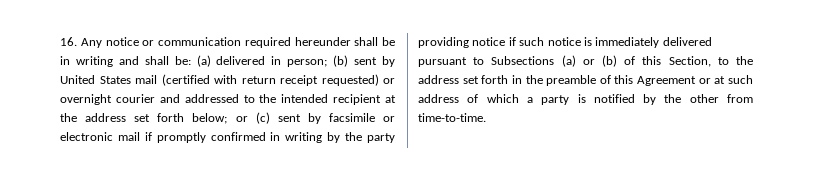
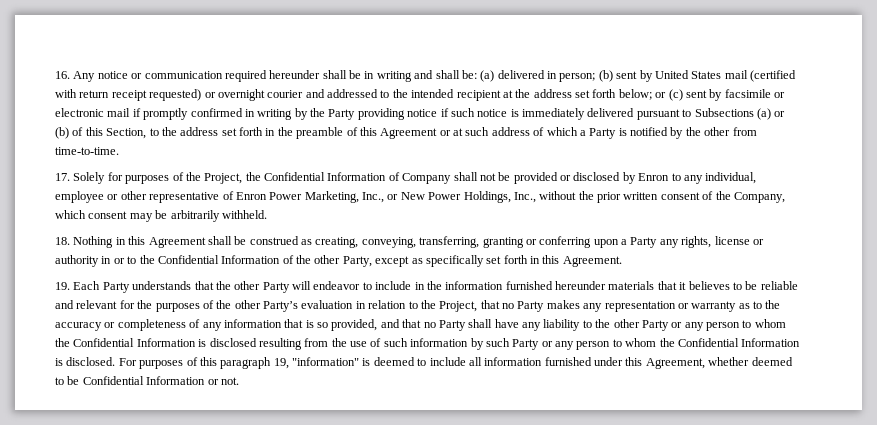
[367,133,396,143] party -> [328,109,356,120] Party
[541,95,570,105] party -> [589,128,617,139] Party
(486, 117) none -> [55,172,757,184] [55,191,785,203] [55,210,267,222] [55,236,764,248] [55,255,622,267] [55,281,798,293] [55,300,781,312] [55,319,786,331] [55,338,801,350] [55,357,793,369] [55,376,239,385] // 17. Solely for purposes of the Project, the Confidential Information of Company shall not be provided or disclosed by Enron to any individual, employee or other representative of Enron Power Marketing, Inc., or New Power Holdings, Inc., without the prior written consent of the Company, which consent may be arbitrarily withheld. // 18. Nothing in this Agreement shall be construed as creating, conveying, transferring, granting or conferring upon a Party any rights, license or authority in or to the Confidential Information of the other Party, except as specifically set forth in this Agreement. // 19. Each Party understands that the other Party will endeavor to include in the information furnished hereunder materials that it believes to be reliable and relevant for the purposes of the other Party’s evaluation in relation to the Project, that no Party makes any representation or warranty as to the accuracy or completeness of any information that is so provided, and that no Party shall have any liability to the other Party or any person to whom the Confidential Information is disclosed resulting from the use of such information by such Party or any person to whom the Confidential Information is disclosed. For purposes of this paragraph 19, "information" is deemed to include all information furnished under this Agreement, whether deemed to be Confidential Information or not.

